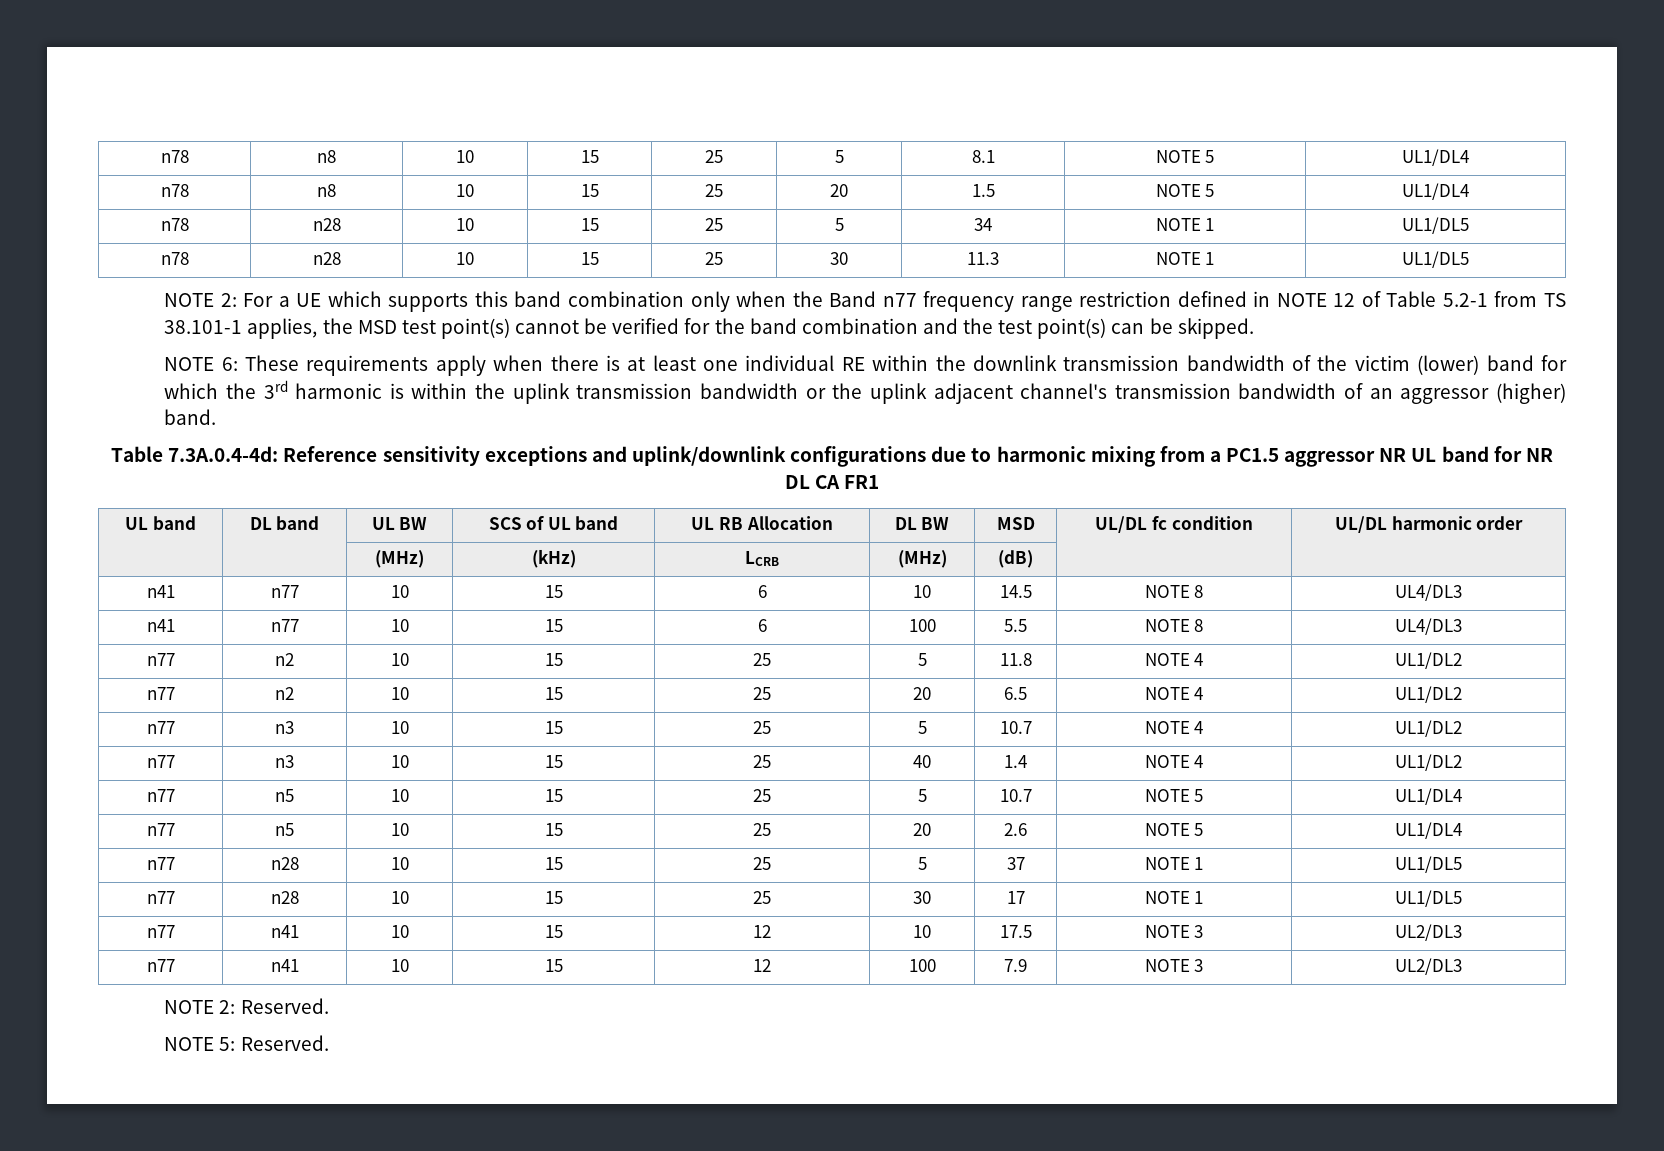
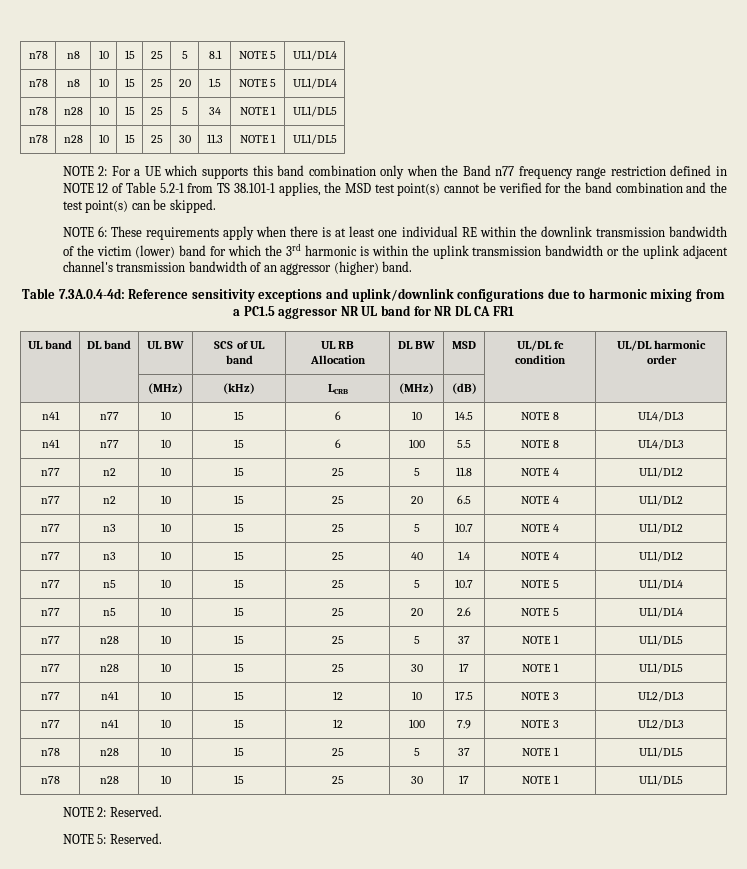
(1462, 966) none -> [40,748,60,756] [99,748,119,756] [160,747,171,756] [234,747,245,756] [331,748,344,756] [413,748,420,756] [458,748,470,756] [522,747,559,756] [639,747,683,758] [40,776,60,784] [99,776,119,784] [160,775,171,784] [234,775,245,784] [331,776,344,784] [410,776,423,784] [459,775,469,784] [522,775,559,784] [639,775,683,786] // n78 | n28 | 10 | 15 | 25 | 5 | 37 | NOTE 1 | UL1/DL5 // n78 | n28 | 10 | 15 | 25 | 30 | 17 | NOTE 1 | UL1/DL5

